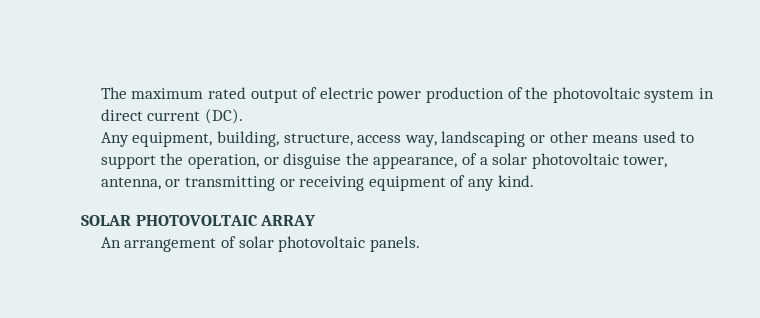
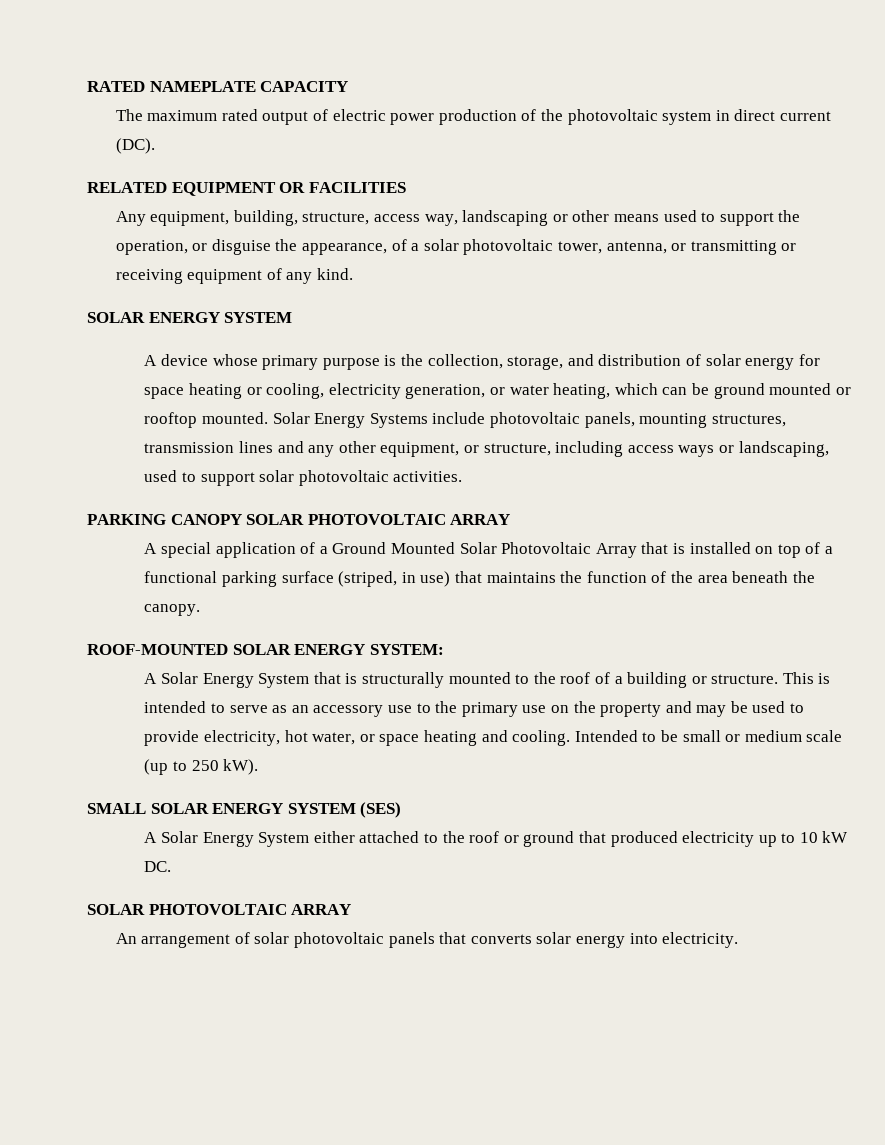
(100, 93) none -> [87,81,349,92] RATED NAMEPLATE CAPACITY //
(244, 116) none -> [87,182,406,196] // RELATED EQUIPMENT OR FACILITIES
(534, 181) none -> [87,312,293,323] [144,354,820,370] [144,383,851,399] [144,412,786,428] [144,441,829,457] [144,470,463,486] [87,514,511,525] [144,542,833,558] [144,571,815,587] [144,604,201,616] [87,644,444,655] [144,672,831,688] [144,701,805,717] [144,730,843,746] [144,759,259,775] [87,802,402,818] [144,831,849,847] [144,861,172,872] // SOLAR ENERGY SYSTEM // A device whose primary purpose is the collection, storage, and distribution of solar energy for space heating or cooling, electricity generation, or water heating, which can be ground mounted or rooftop mounted. Solar Energy Systems include photovoltaic panels, mounting structures, transmission lines and any other equipment, or structure, including access ways or landscaping, used to support solar photovoltaic activities. // PARKING CANOPY SOLAR PHOTOVOLTAIC ARRAY // A special application of a Ground Mounted Solar Photovoltaic Array that is installed on top of a functional parking surface (striped, in use) that maintains the function of the area beneath the canopy. // ROOF-MOUNTED SOLAR ENERGY SYSTEM: // A Solar Energy System that is structurally mounted to the roof of a building or structure. This is intended to serve as an accessory use to the primary use on the property and may be used to provide electricity, hot water, or space heating and cooling. Intended to be small or medium scale (up to 250 kW). // SMALL SOLAR ENERGY SYSTEM (SES) // A Solar Energy System either attached to the roof or ground that produced electricity up to 10 kW DC.
[369,236,420,252] panels. -> [388,932,739,948] panels that converts solar energy into electricity.

